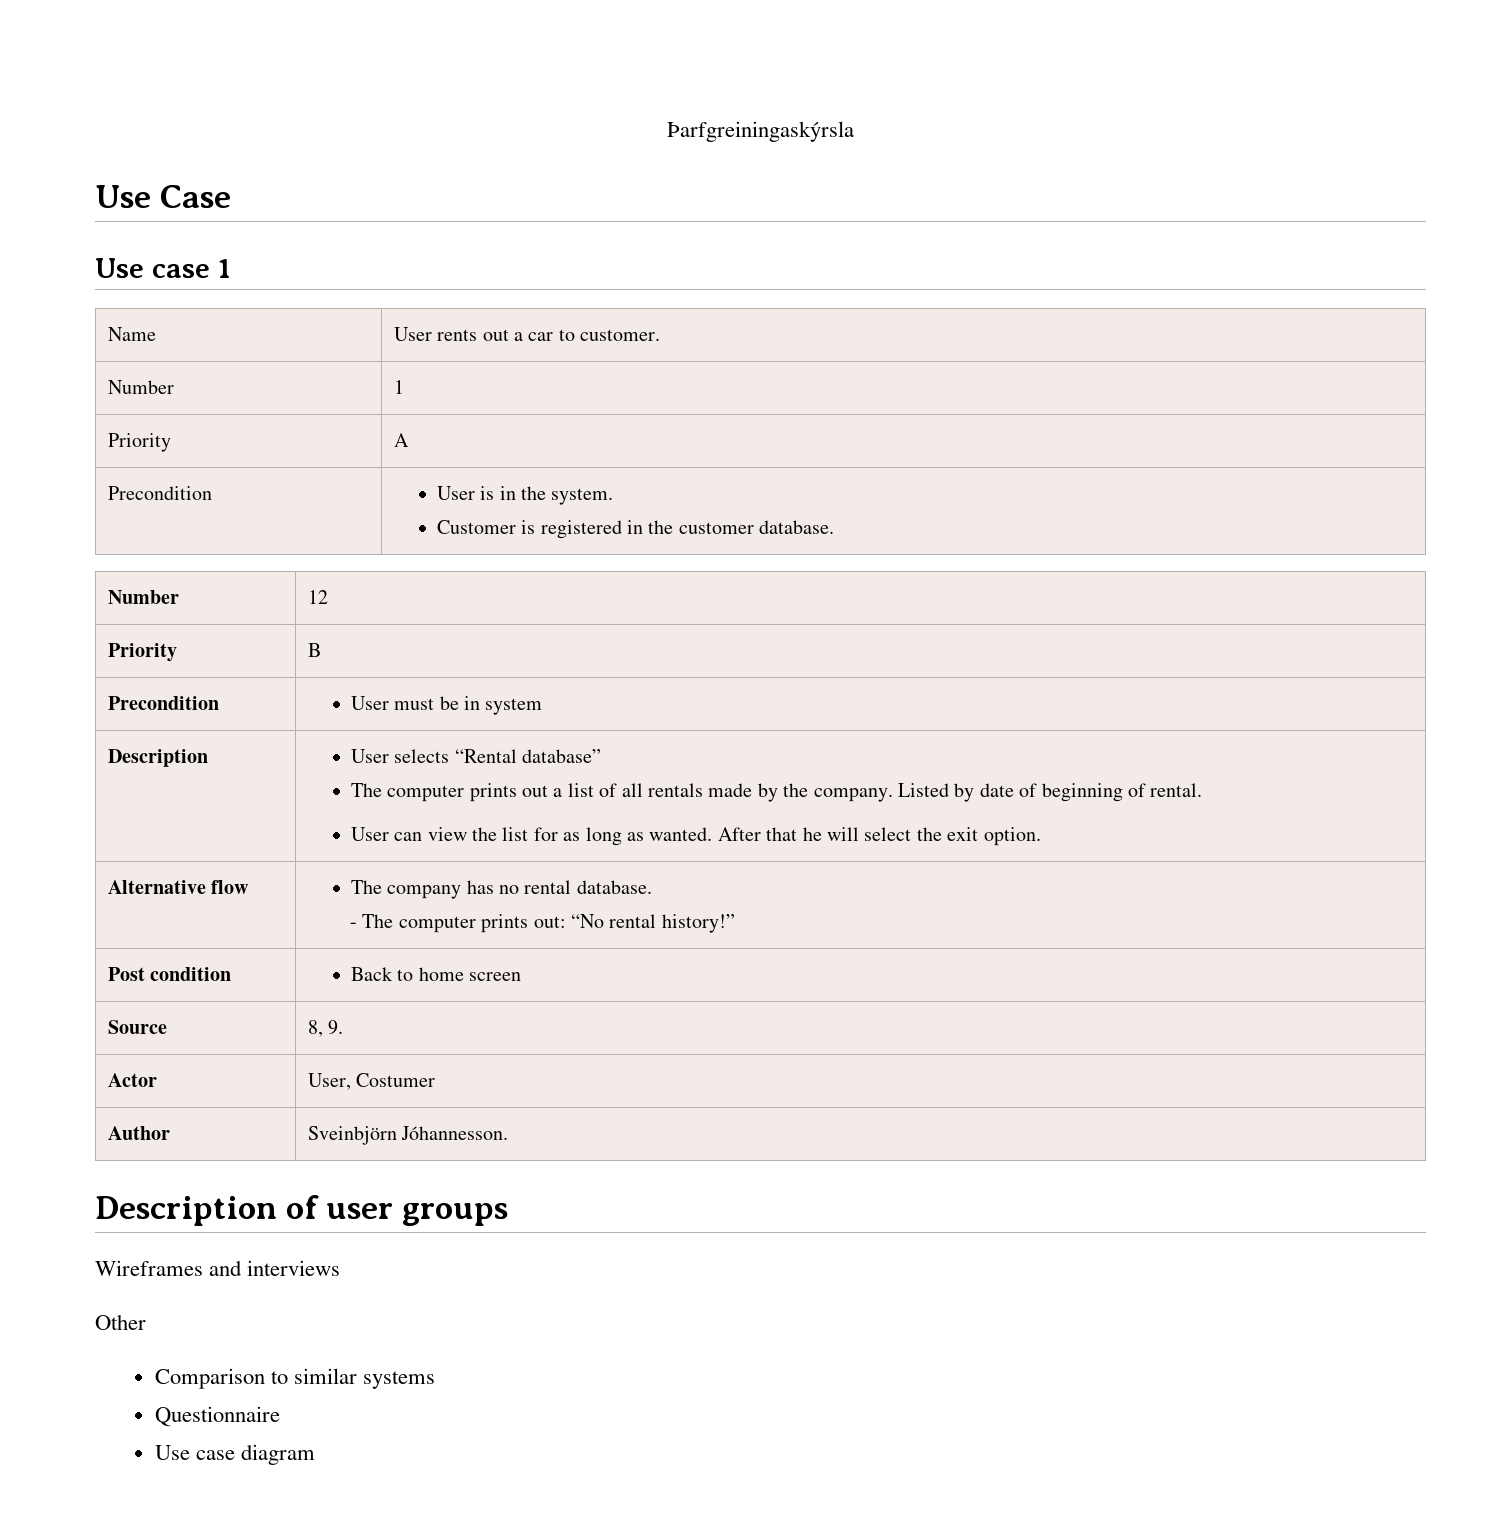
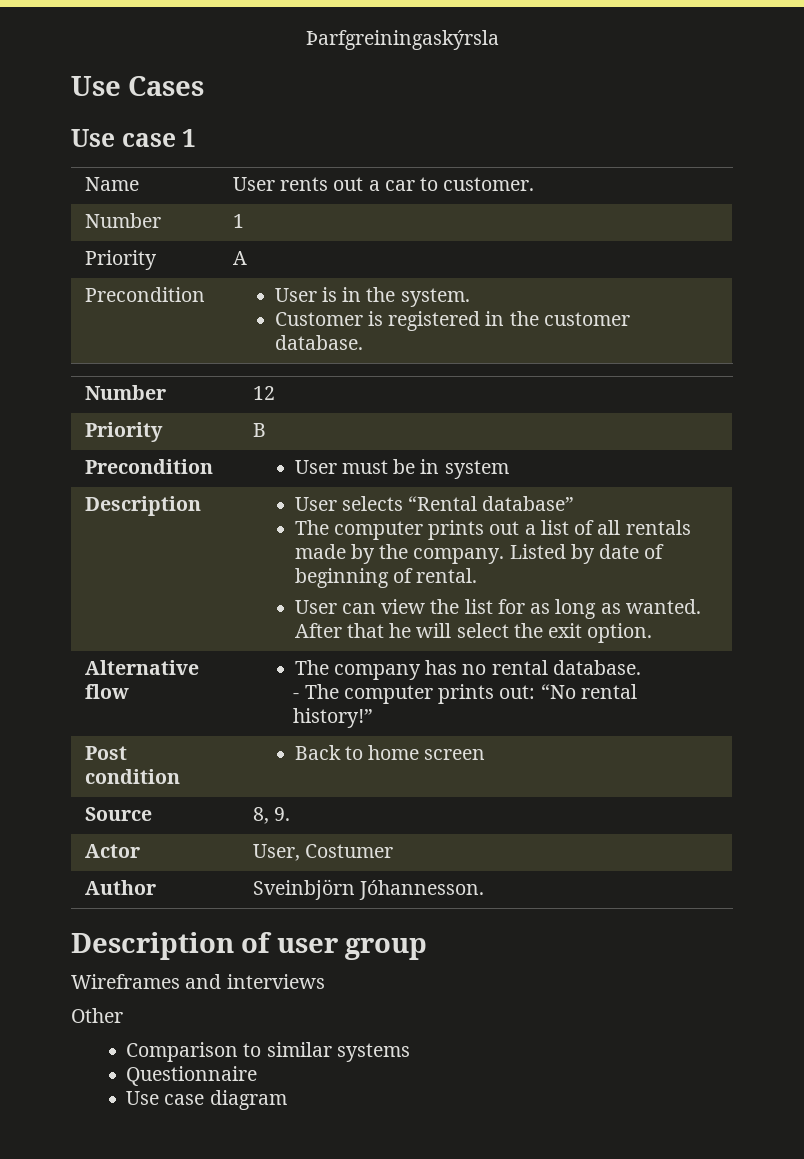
[160,185,232,208] Case -> [128,76,205,96] Cases
[402,1203,509,1226] groups -> [345,938,428,960] group

